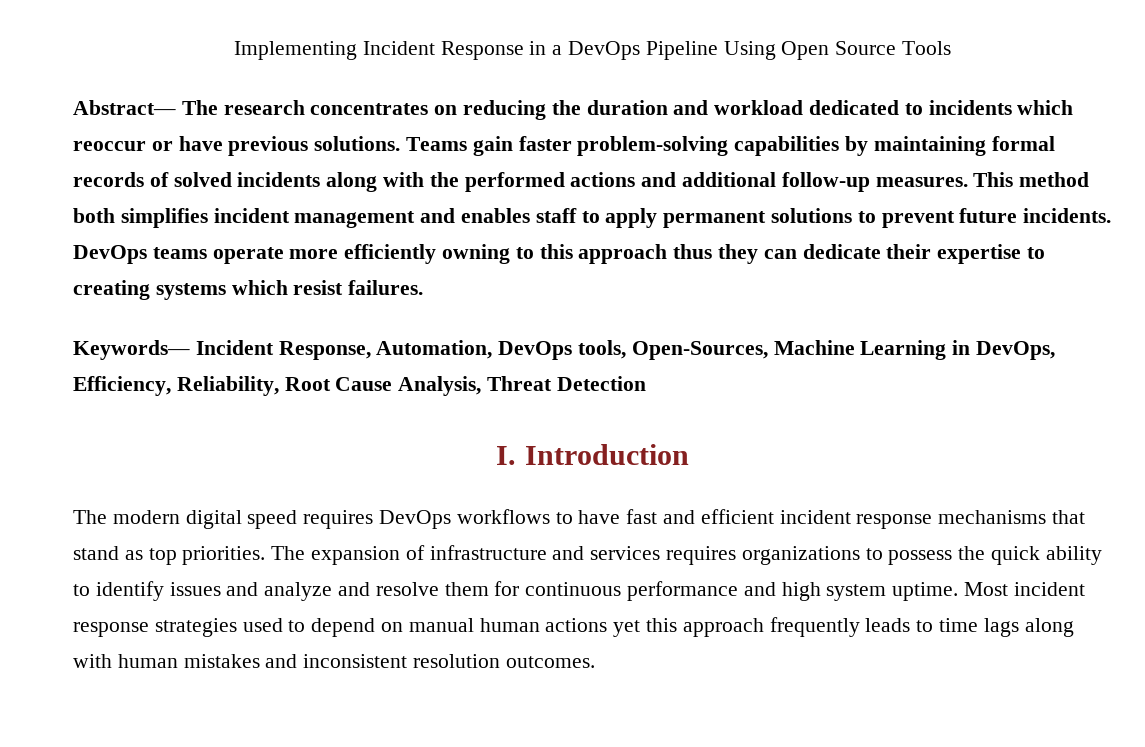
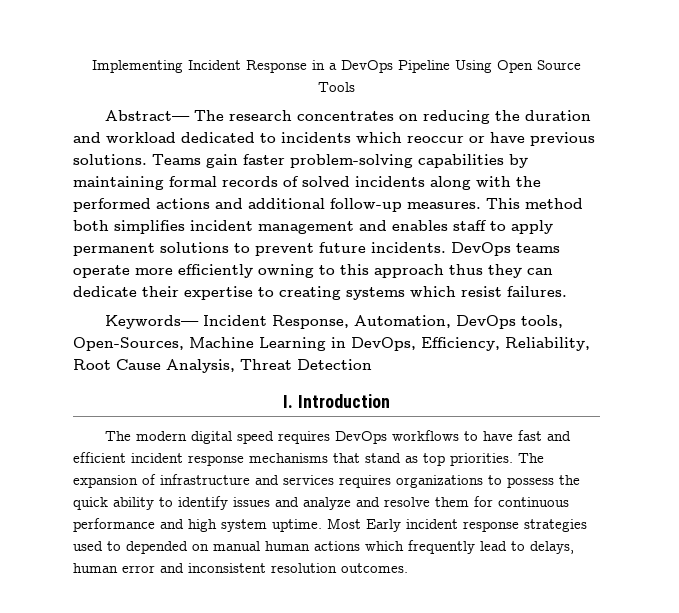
(1009, 589) none -> [366,519,401,532] Early
[311,618,376,637] depend -> [126,541,188,554] depended
[613,617,1074,637] [73,654,260,668] yet this approach frequently leads to time lags along with human mistakes -> [365,540,574,554] [73,563,155,573] which frequently lead to delays, human error

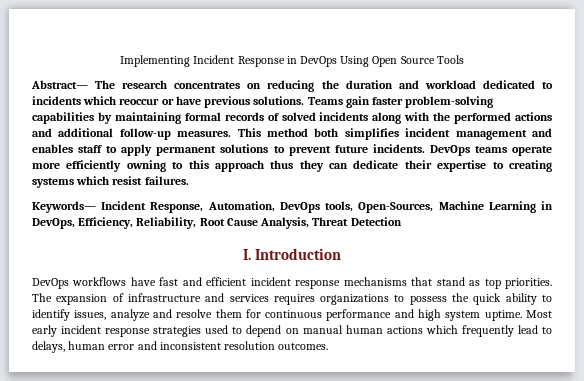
[329,60,450,73] a DevOps Pipeline -> [300,56,337,67] DevOps
[104,431,330,444] The modern digital speed requires -> (342, 254) none
[463,431,478,441] to -> (127, 281) none
[233,497,299,507] issues and -> [74,310,107,320] issues,
[366,519,401,532] Early -> [32,325,57,337] early
[126,541,188,554] depended -> [246,325,282,337] depend

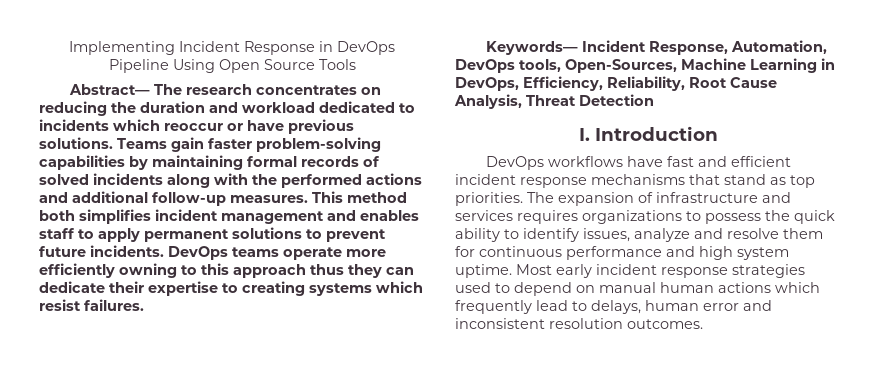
(337, 61) none -> [108,59,169,73] Pipeline

